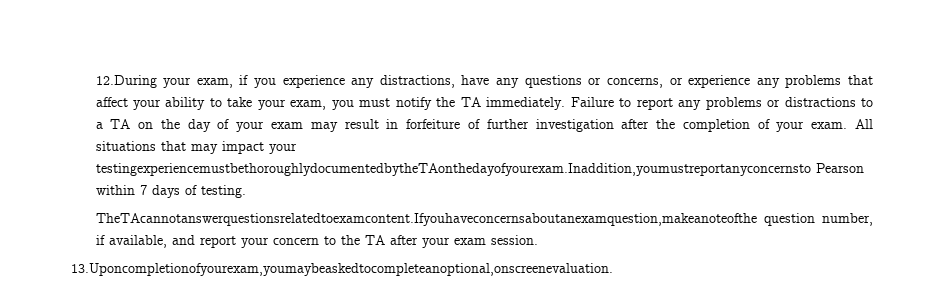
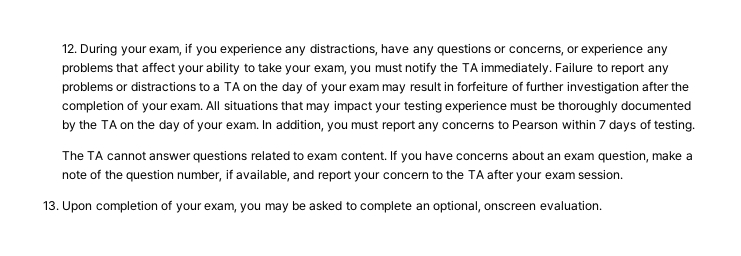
[95,75,157,88] 12.During -> [61,43,118,56] 12. During
[95,163,811,176] testingexperiencemustbethoroughlydocumentedbytheTAonthedayofyourexam.Inaddition,youmustreportanyconcernsto -> [403,100,692,113] [61,119,509,132] testing experience must be thoroughly documented by the TA on the day of your exam. In addition, you must report any concerns to
[95,213,757,226] TheTAcannotanswerquestionsrelatedtoexamcontent.Ifyouhaveconcernsaboutanexamquestion,makeanoteofthe -> [61,150,693,163] [61,169,123,180] The TA cannot answer questions related to exam content. If you have concerns about an exam question, make a note of the
[71,263,613,276] 13.Uponcompletionofyourexam,youmaybeaskedtocompleteanoptional,onscreenevaluation. -> [43,200,602,213] 13. Upon completion of your exam, you may be asked to complete an optional, onscreen evaluation.

